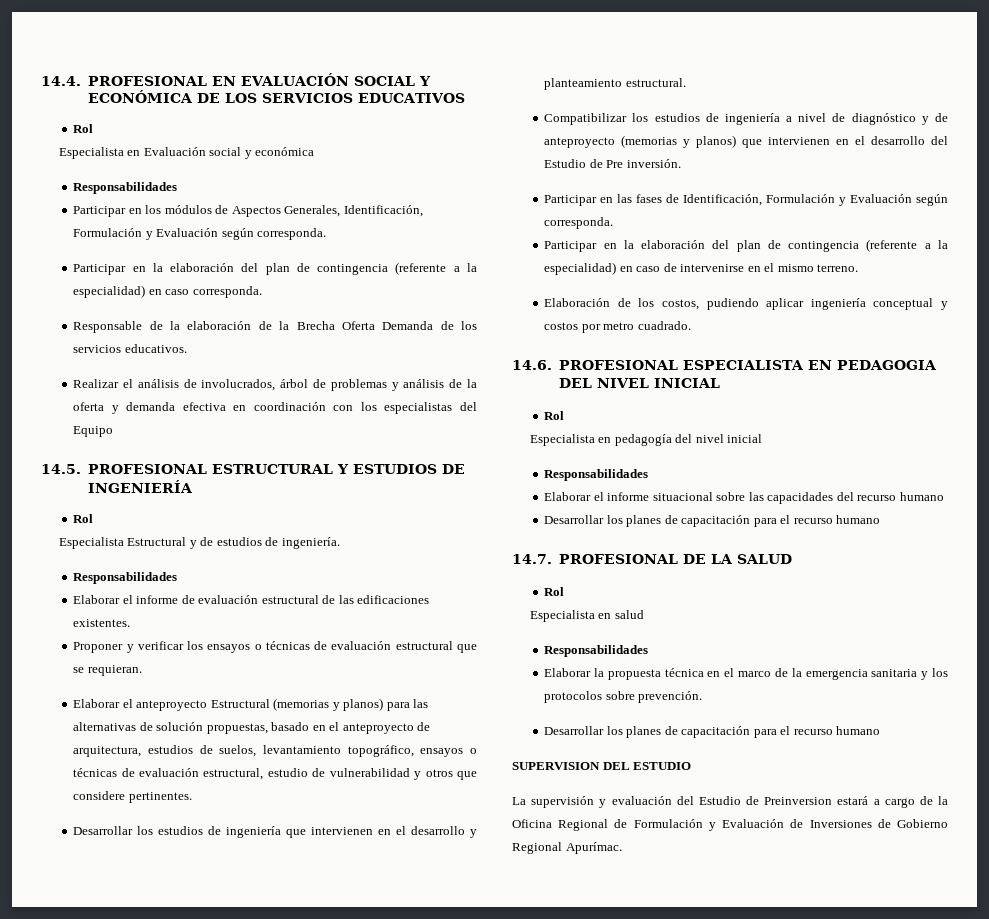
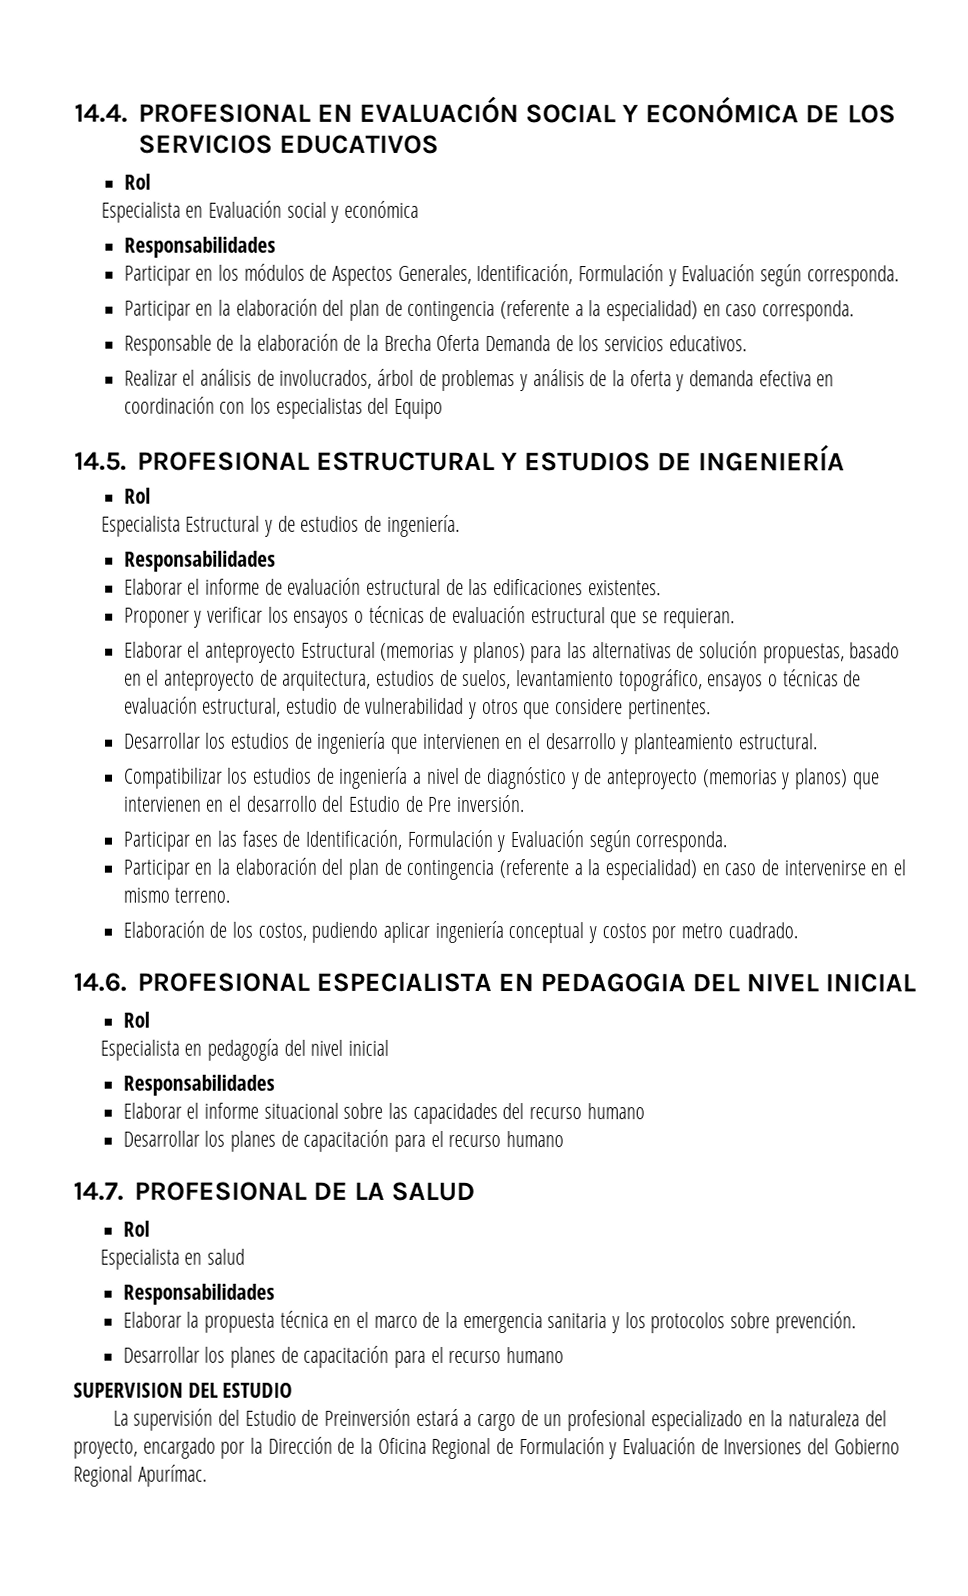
[599,796,833,808] y evaluación del Estudio de Preinversion -> [218,1408,412,1426] del Estudio de Preinversión
(933, 800) none -> [543,1410,887,1432] [73,1436,356,1459] un profesional especializado en la naturaleza del proyecto, encargado por la Dirección de
[877,819,891,828] de -> [807,1438,830,1455] del

